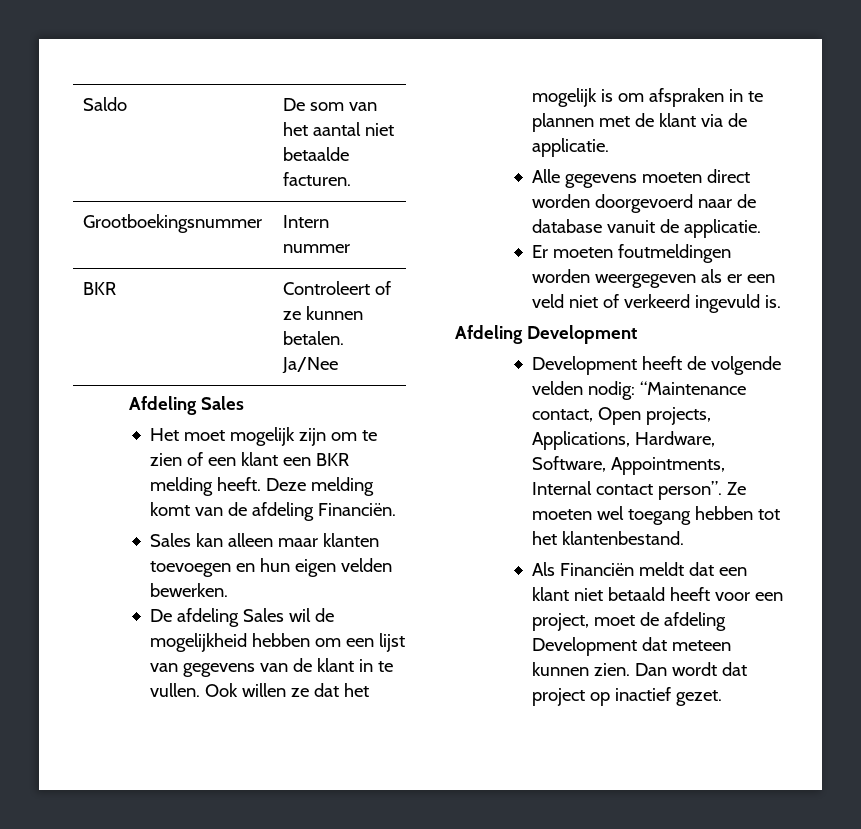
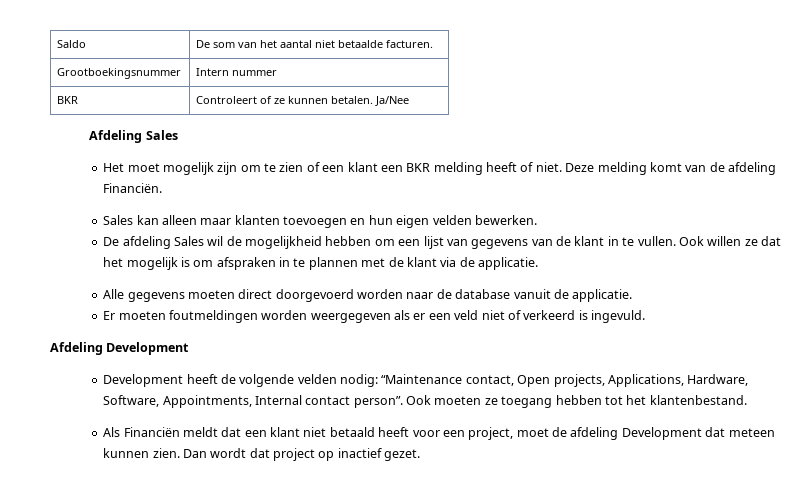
[216,477,261,491] heeft. -> [486,162,562,172] heeft of niet.
[531,194,693,213] worden doorgevoerd -> [275,289,404,302] doorgevoerd worden
[694,294,781,313] ingevuld is. -> [578,310,646,323] is ingevuld.
[726,482,746,495] [531,506,624,520] Ze moeten wel -> [406,395,498,405] Ook moeten ze

